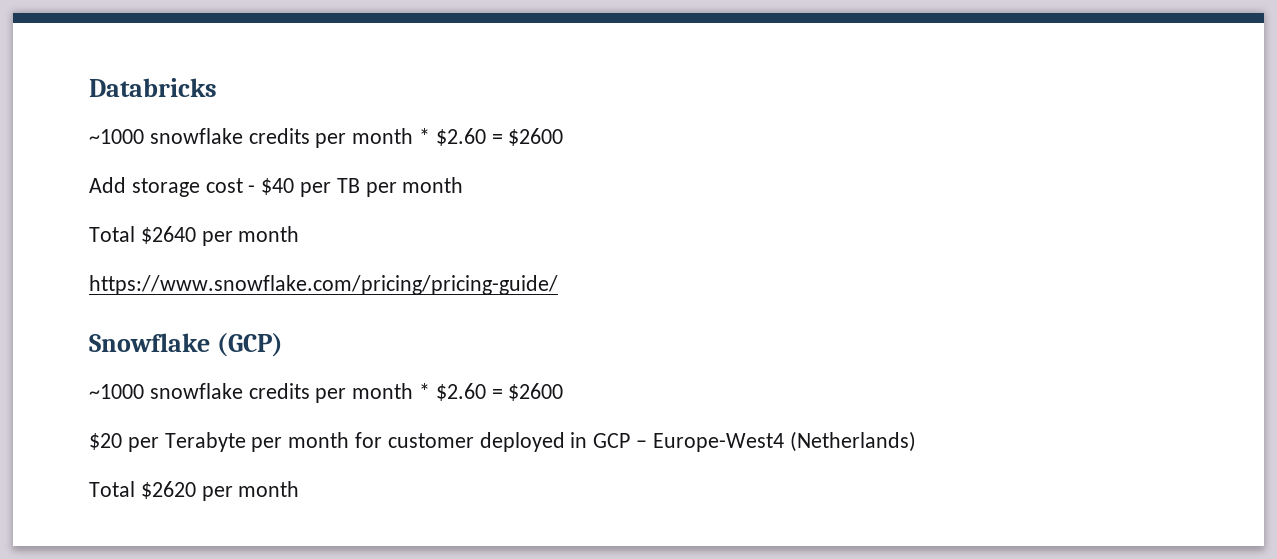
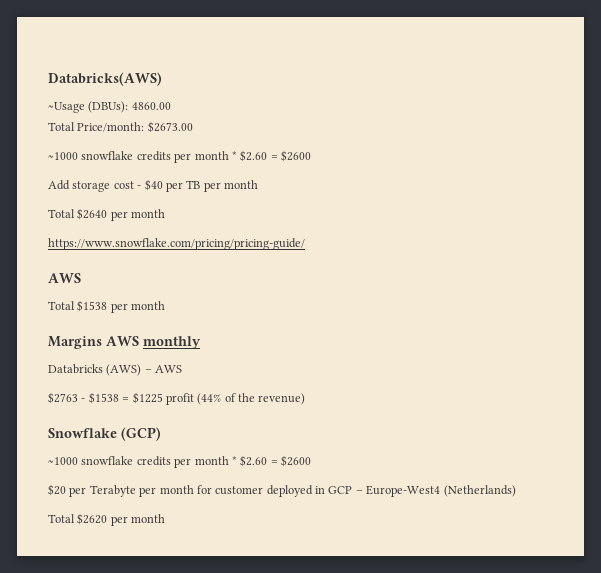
[89,78,217,97] Databricks -> [48,72,162,86] [48,101,171,113] [48,121,193,133] Databricks(AWS) // ~Usage (DBUs): 4860.00 // Total Price/month: $2673.00
(558, 285) none -> [48,273,81,283] [48,300,166,313] [48,336,201,349] [48,364,183,376] [48,392,306,405] // AWS // Total $1538 per month // Margins AWS monthly // Databricks (AWS) – AWS // $2763 - $1538 = $1225 profit (44% of the revenue)

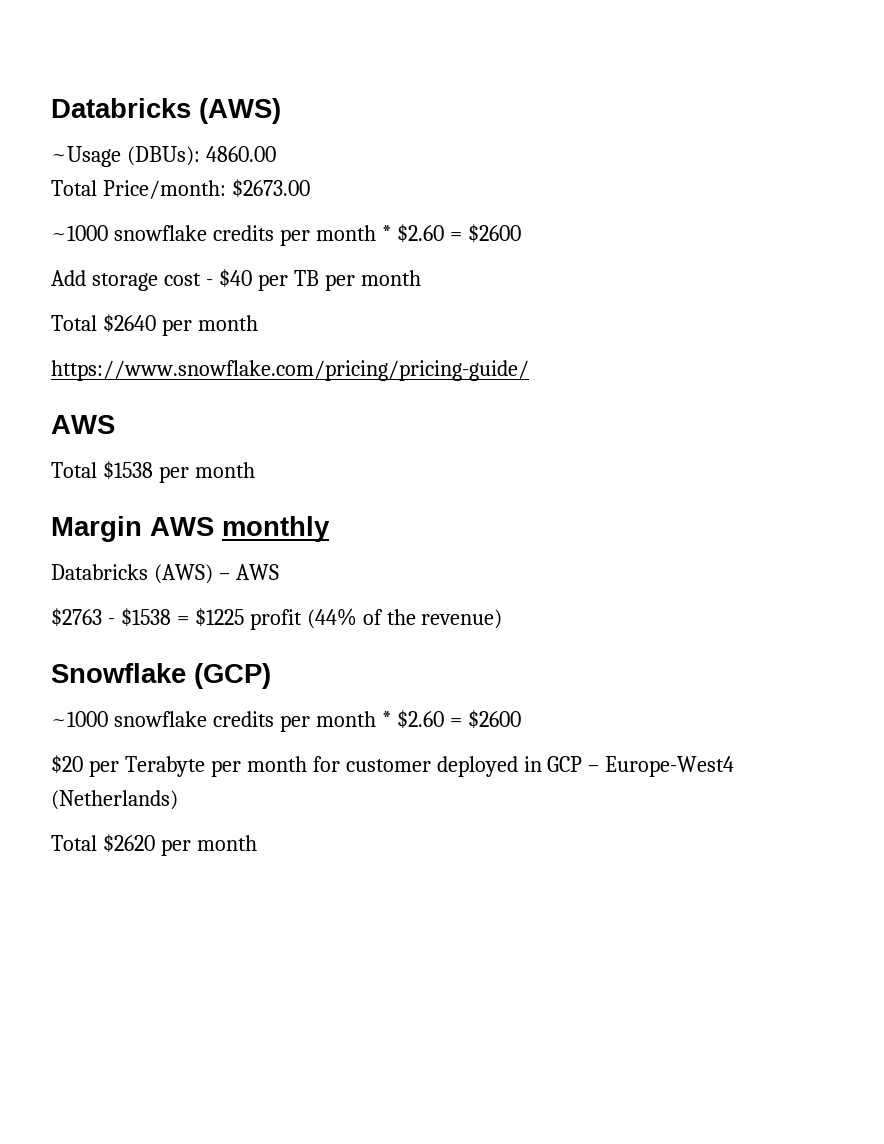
[48,72,162,86] Databricks(AWS) -> [51,98,281,124] Databricks (AWS)
[48,336,102,349] Margins -> [51,516,142,542] Margin

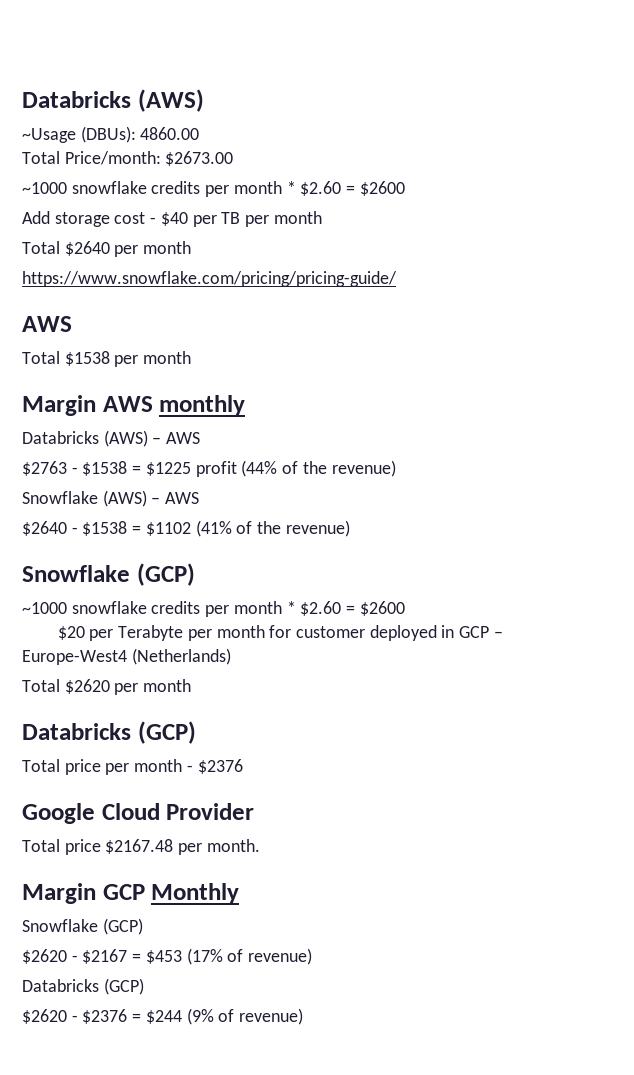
(503, 619) none -> [22,490,200,507] [22,520,350,537] // Snowflake (AWS) – AWS // $2640 - $1538 = $1102 (41% of the revenue)
(257, 843) none -> [22,721,196,744] [22,759,243,775] [22,803,255,824] [22,839,260,855] [22,883,240,904] [22,918,143,935] [22,948,313,965] [22,978,144,995] [22,1008,304,1025] // Databricks (GCP) // Total price per month - $2376 // Google Cloud Provider // Total price $2167.48 per month. // Margin GCP Monthly // Snowflake (GCP) // $2620 - $2167 = $453 (17% of revenue) // Databricks (GCP) // $2620 - $2376 = $244 (9% of revenue)

